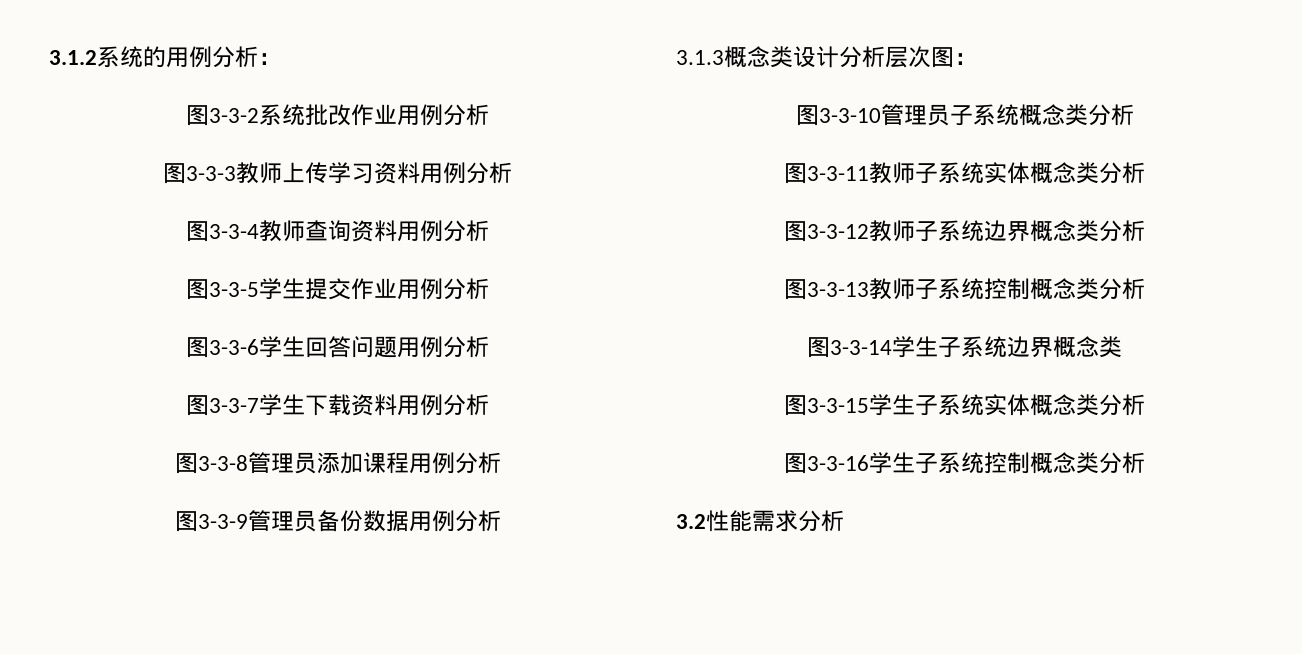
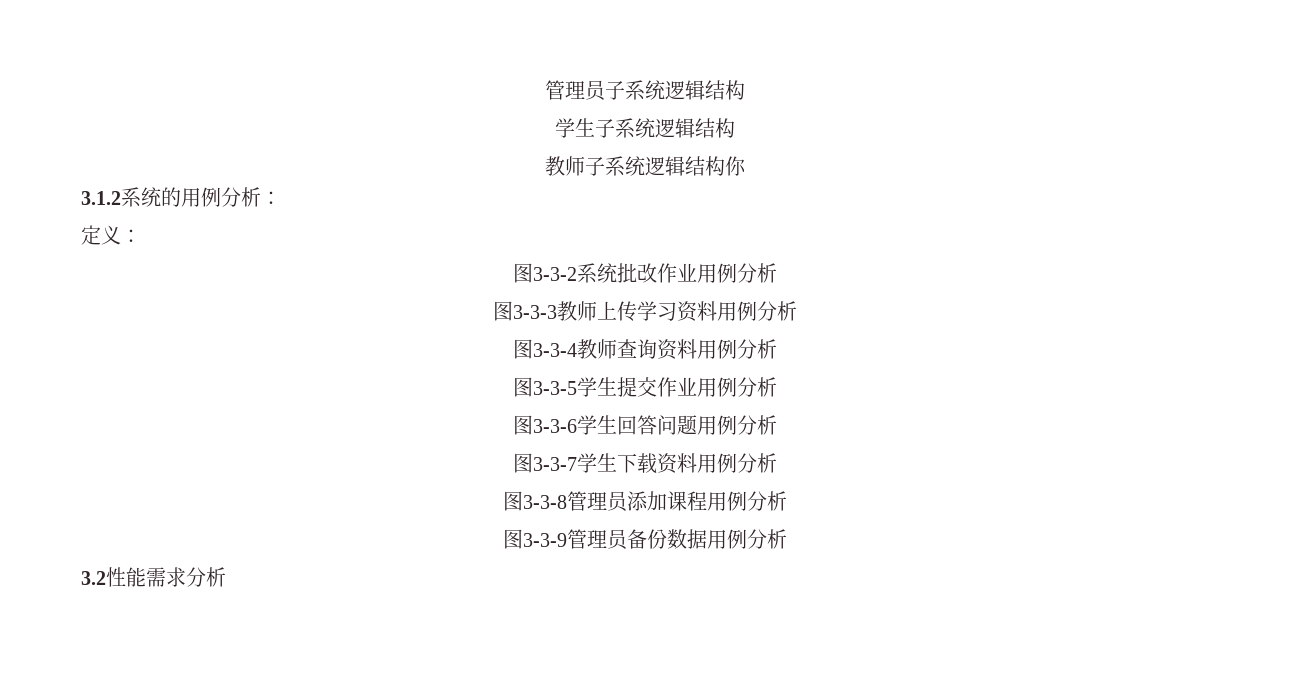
(49, 57) none -> [545,80,745,101] [555,118,735,138] [545,156,746,176] 管理员子系统逻辑结构 // 学生子系统逻辑结构 // 教师子系统逻辑结构你 //
(281, 59) none -> [81,225,141,245] // 定义：
[676,46,977,68] [795,104,1134,126] [784,162,1145,184] [784,220,1145,242] [784,278,1145,300] [807,336,1122,358] [784,394,1145,416] [784,452,1145,474] // 3.1.3概念类设计分析层次图： // 图3-3-10管理员子系统概念类分析 // 图3-3-11教师子系统实体概念类分析 // 图3-3-12教师子系统边界概念类分析 // 图3-3-13教师子系统控制概念类分析 // 图3-3-14学生子系统边界概念类 // 图3-3-15学生子系统实体概念类分析 // 图3-3-16学生子系统控制概念类分析 -> (787, 539) none

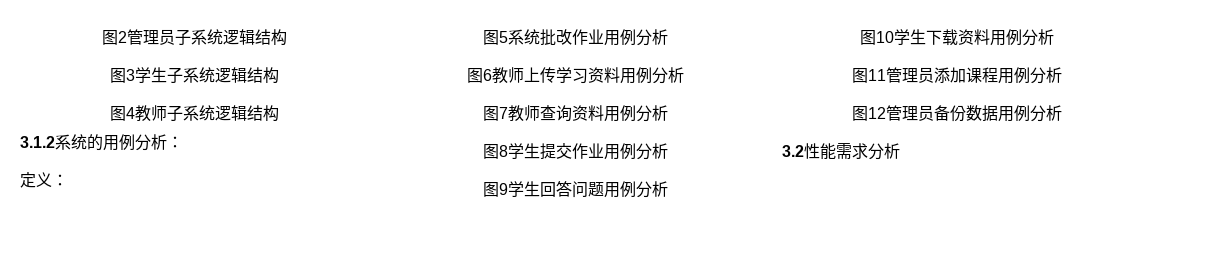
(545, 90) none -> [102,30,127,45] 图2
(745, 90) none -> [110,68,135,83] 图3
(735, 128) none -> [110,106,135,121] 图4
[725,156,746,176] 你 -> (279, 113) none
[533,267,577,281] 3-3-2 -> [499,31,508,43] 5
[513,305,557,319] 3-3-3 -> [483,69,492,81] 6
[533,343,577,357] 3-3-4 -> [499,107,508,119] 7
[533,381,577,395] 3-3-5 -> [499,145,508,157] 8
[533,419,577,433] 3-3-6 -> [499,183,508,195] 9
[533,457,577,471] 3-3-7 -> [875,31,894,43] 10
[523,495,567,509] 3-3-8 -> [867,69,886,81] 11
[523,533,567,547] 3-3-9 -> [867,107,886,119] 12

